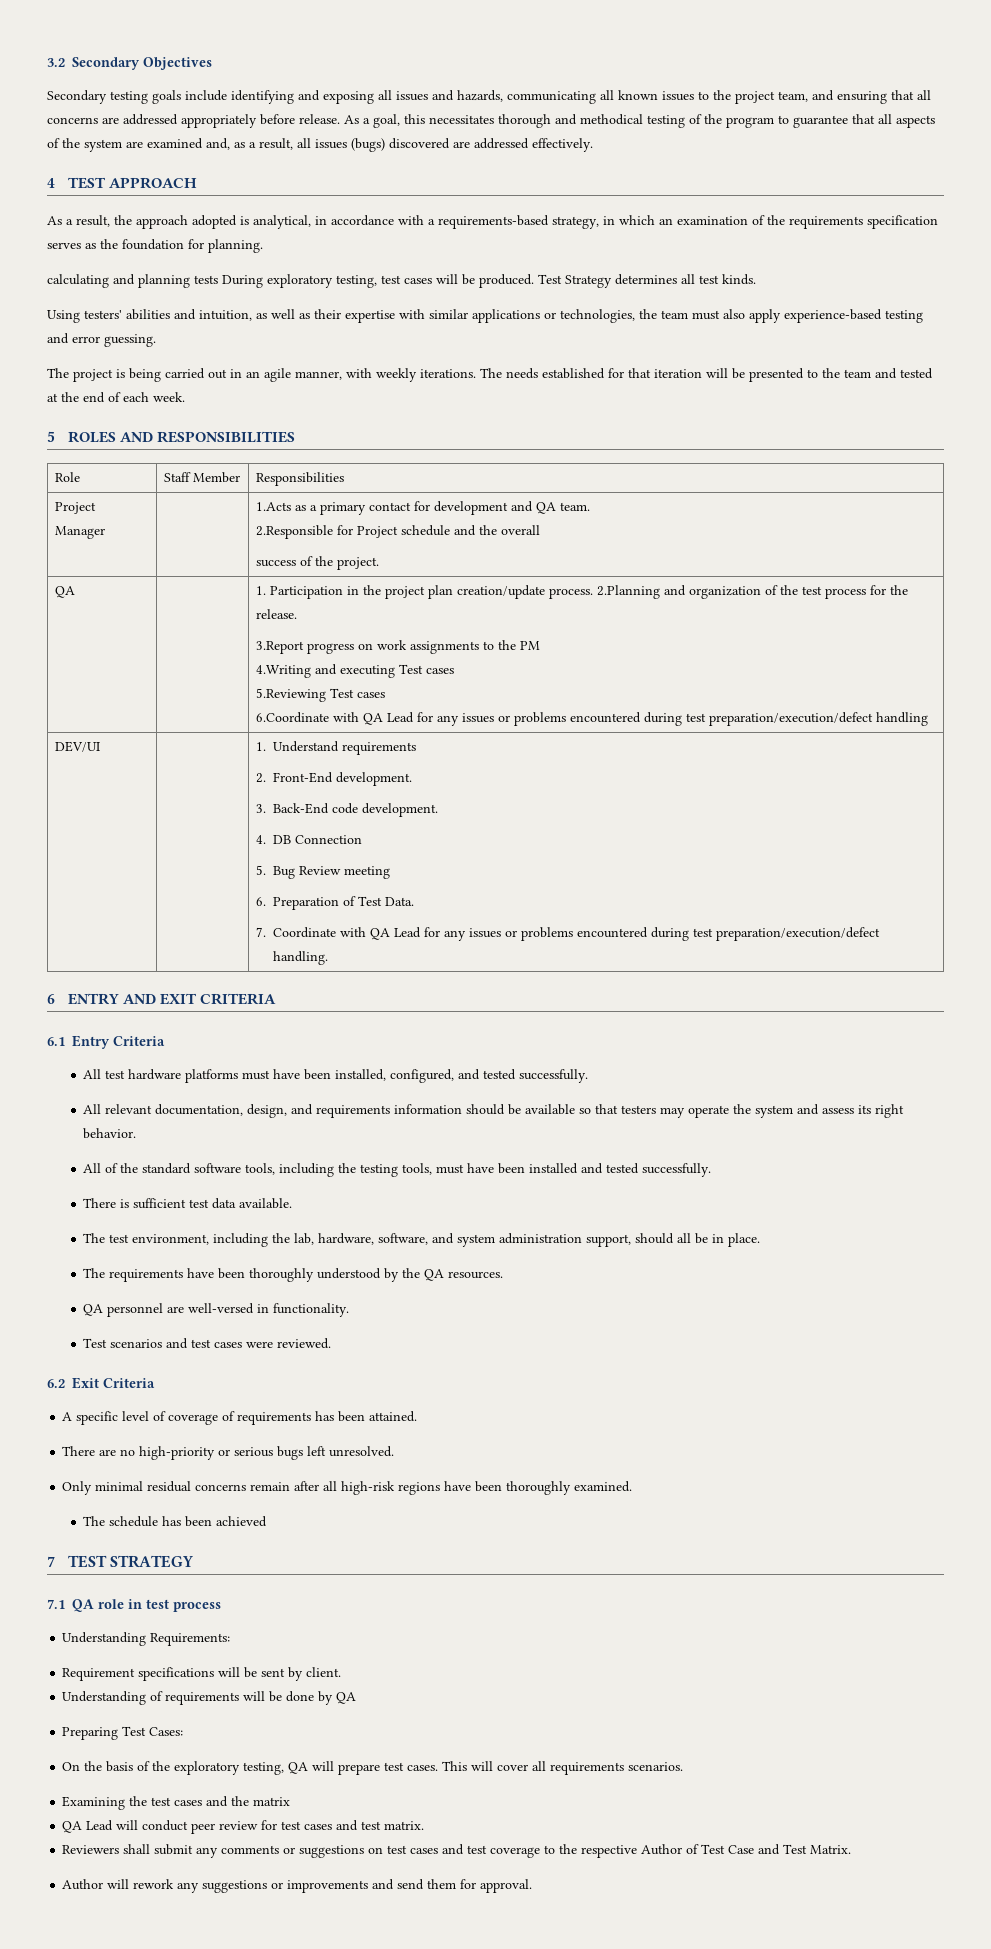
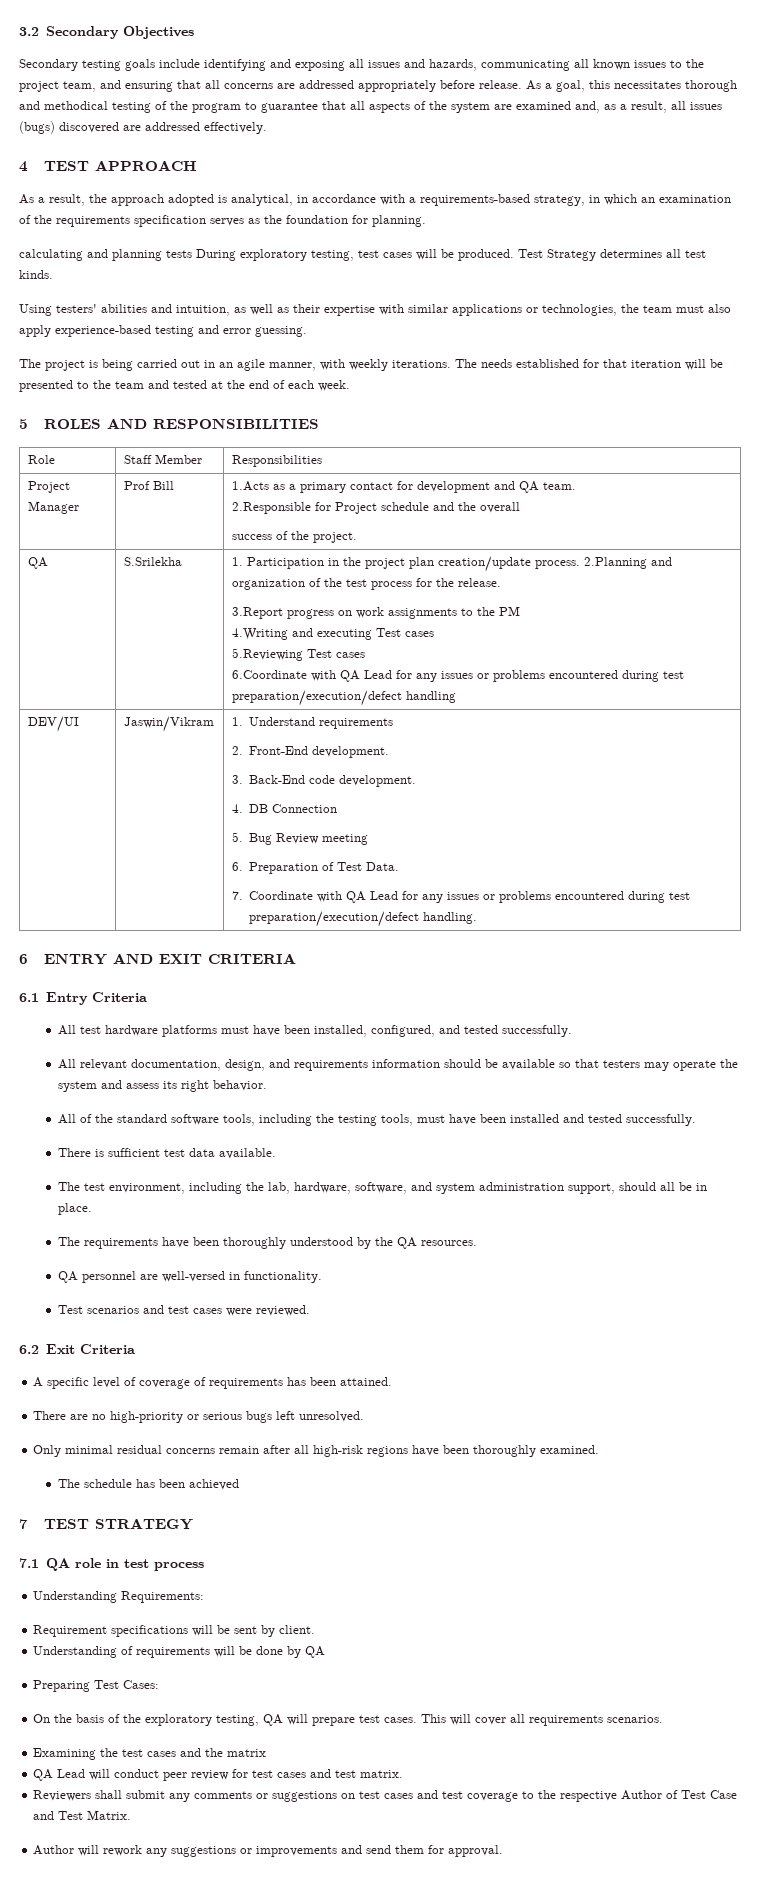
(106, 532) none -> [123,481,174,490] Prof Bill
(76, 592) none -> [123,557,182,566] S.Srilekha
(101, 746) none -> [123,716,214,732] Jaswin/Vikram

